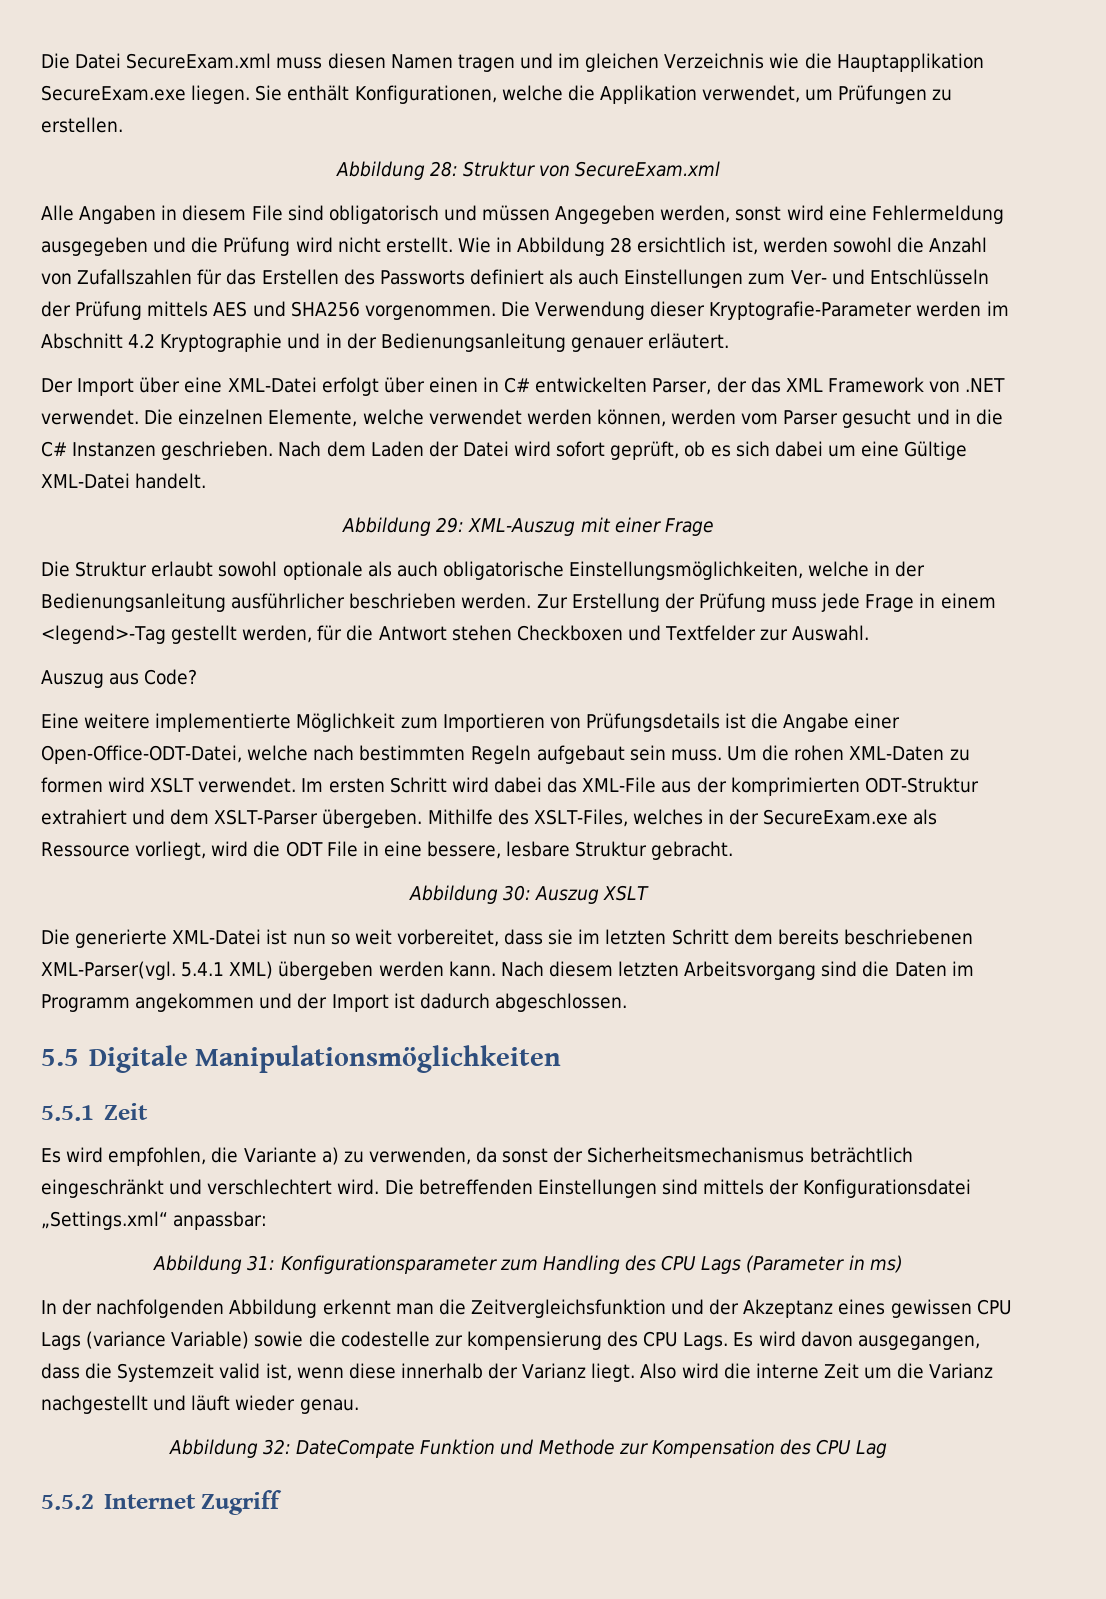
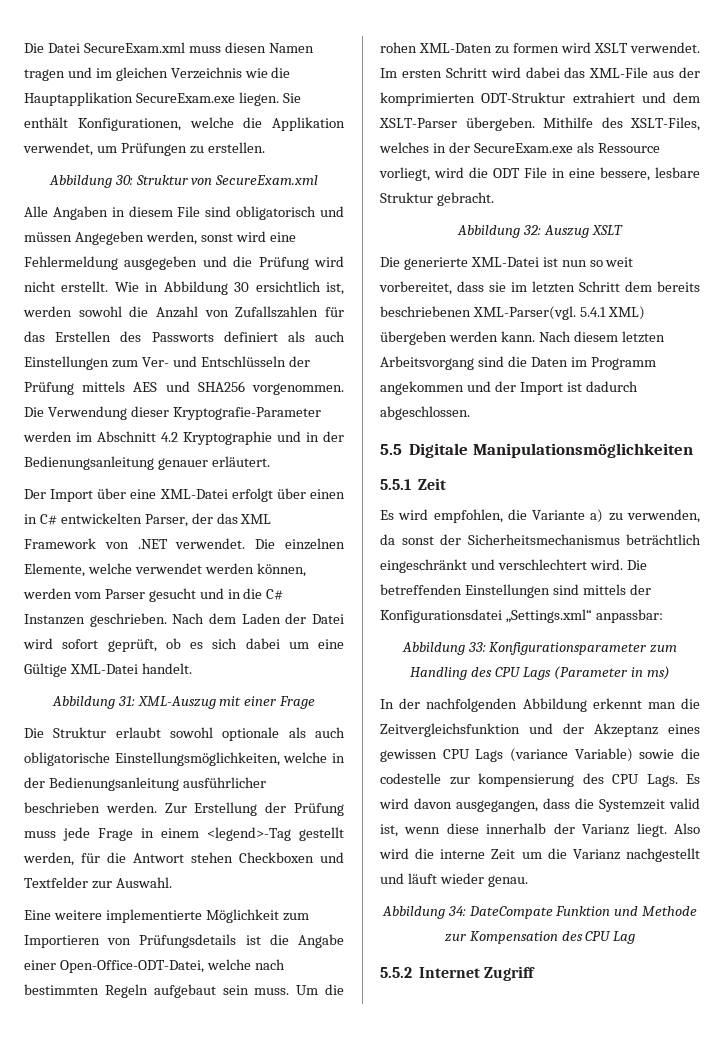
[429,161,458,177] 28: -> [114,175,133,185] 30:
[610,237,633,253] 28 -> [234,282,250,292] 30
[436,517,465,533] 29: -> [117,696,135,706] 31:
[41,669,198,688] // Auszug aus Code? -> (172, 882) none
[502,885,531,901] 30: -> [523,225,542,235] 32:
[247,1255,276,1271] 31: -> [467,642,486,652] 33:
[262,1439,291,1455] 32: -> [447,906,466,916] 34:

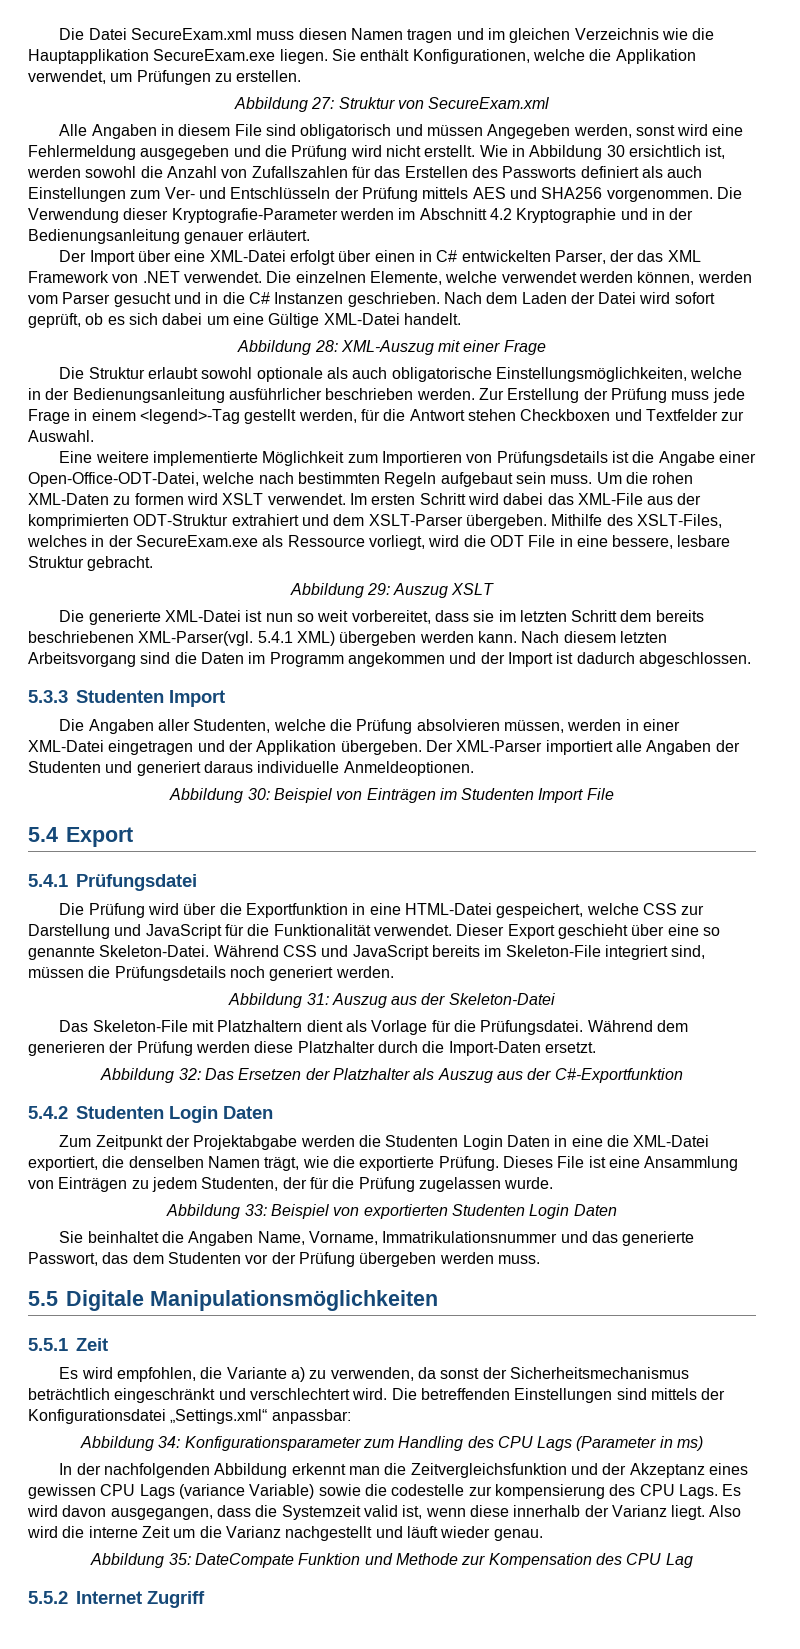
[114,175,133,185] 30: -> [311,97,335,109] 27:
[117,696,135,706] 31: -> [314,340,338,352] 28:
[523,225,542,235] 32: -> [366,583,390,595] 29:
(470, 413) none -> [28,690,225,707] [59,719,680,734] [28,740,740,755] [28,761,474,776] [169,788,614,803] [28,827,133,847] [28,874,197,891] [59,903,705,918] [28,924,720,939] [28,945,706,960] [28,966,394,981] [228,993,555,1008] [59,1020,688,1035] [28,1041,596,1056] [100,1068,683,1083] [28,1106,273,1123] [59,1135,710,1150] [28,1156,739,1171] [28,1177,554,1192] [166,1204,617,1219] [59,1231,695,1246] [28,1252,540,1267] // 5.3.3 Studenten Import // Die Angaben aller Studenten, welche die Prüfung absolvieren müssen, werden in einer XML-Datei eingetragen und der Applikation übergeben. Der XML-Parser importiert alle Angaben der Studenten und generiert daraus individuelle Anmeldeoptionen. // Abbildung 30: Beispiel von Einträgen im Studenten Import File // 5.4 Export // 5.4.1 Prüfungsdatei // Die Prüfung wird über die Exportfunktion in eine HTML-Datei gespeichert, welche CSS zur Darstellung und JavaScript für die Funktionalität verwendet. Dieser Export geschieht über eine so genannte Skeleton-Datei. Während CSS und JavaScript bereits im Skeleton-File integriert sind, müssen die Prüfungsdetails noch generiert werden. // Abbildung 31: Auszug aus der Skeleton-Datei // Das Skeleton-File mit Platzhaltern dient als Vorlage für die Prüfungsdatei. Während dem generieren der Prüfung werden diese Platzhalter durch die Import-Daten ersetzt. // Abbildung 32: Das Ersetzen der Platzhalter als Auszug aus der C#-Exportfunktion // 5.4.2 Studenten Login Daten // Zum Zeitpunkt der Projektabgabe werden die Studenten Login Daten in eine die XML-Datei exportiert, die denselben Namen trägt, wie die exportierte Prüfung. Dieses File ist eine Ansammlung von Einträgen zu jedem Studenten, der für die Prüfung zugelassen wurde. // Abbildung 33: Beispiel von exportierten Studenten Login Daten // Sie beinhaltet die Angaben Name, Vorname, Immatrikulationsnummer und das generierte Passwort, das dem Studenten vor der Prüfung übergeben werden muss.
[467,642,486,652] 33: -> [158,1436,181,1448] 34:
[447,906,466,916] 34: -> [168,1553,191,1565] 35:

